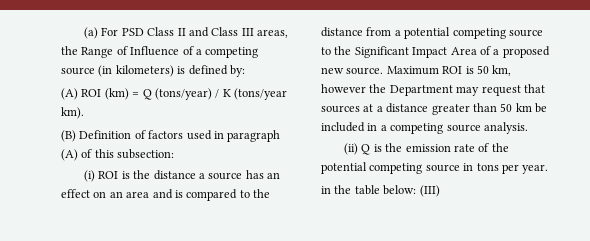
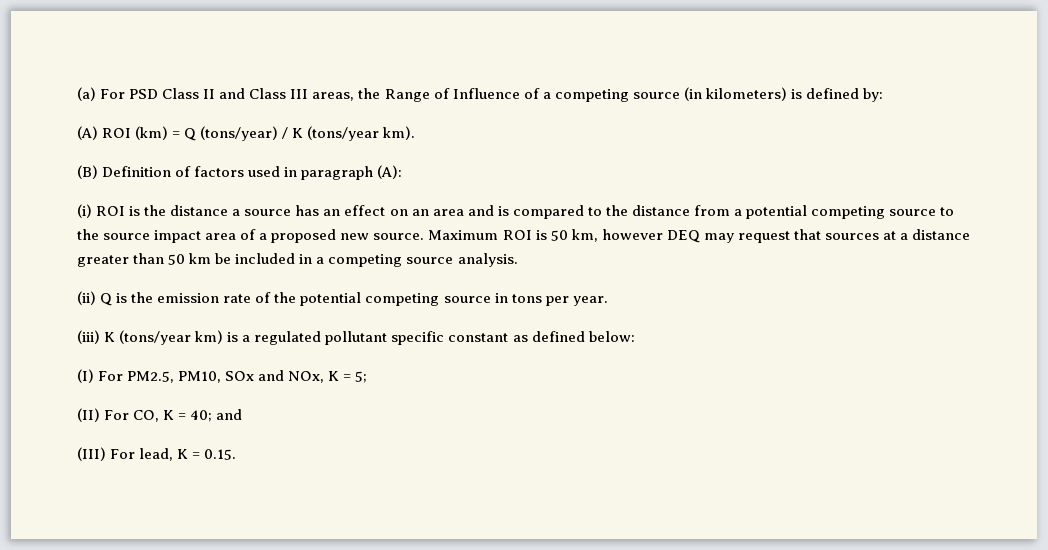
[61,149,175,161] (A) of this subsection: -> [377,165,403,179] (A):
[354,46,477,58] Significant Impact Area -> [103,230,237,243] source impact area
[369,84,453,96] the Department -> [666,230,700,243] DEQ
[321,185,440,197] in the table below: (III) -> [77,330,635,345] [77,369,368,383] [77,408,243,422] [77,447,237,461] (iii) K (tons/year km) is a regulated pollutant specific constant as defined below: // (I) For PM2.5, PM10, SOx and NOx, K = 5; // (II) For CO, K = 40; and // (III) For lead, K = 0.15.

